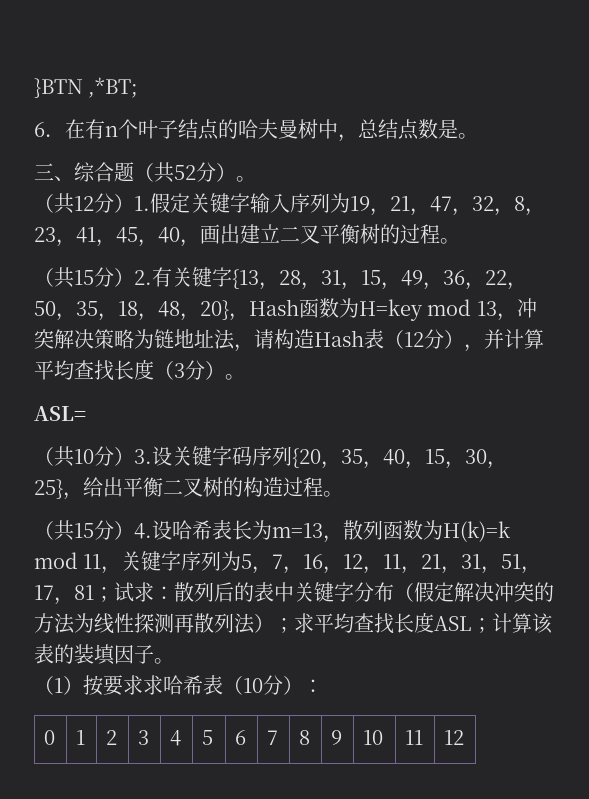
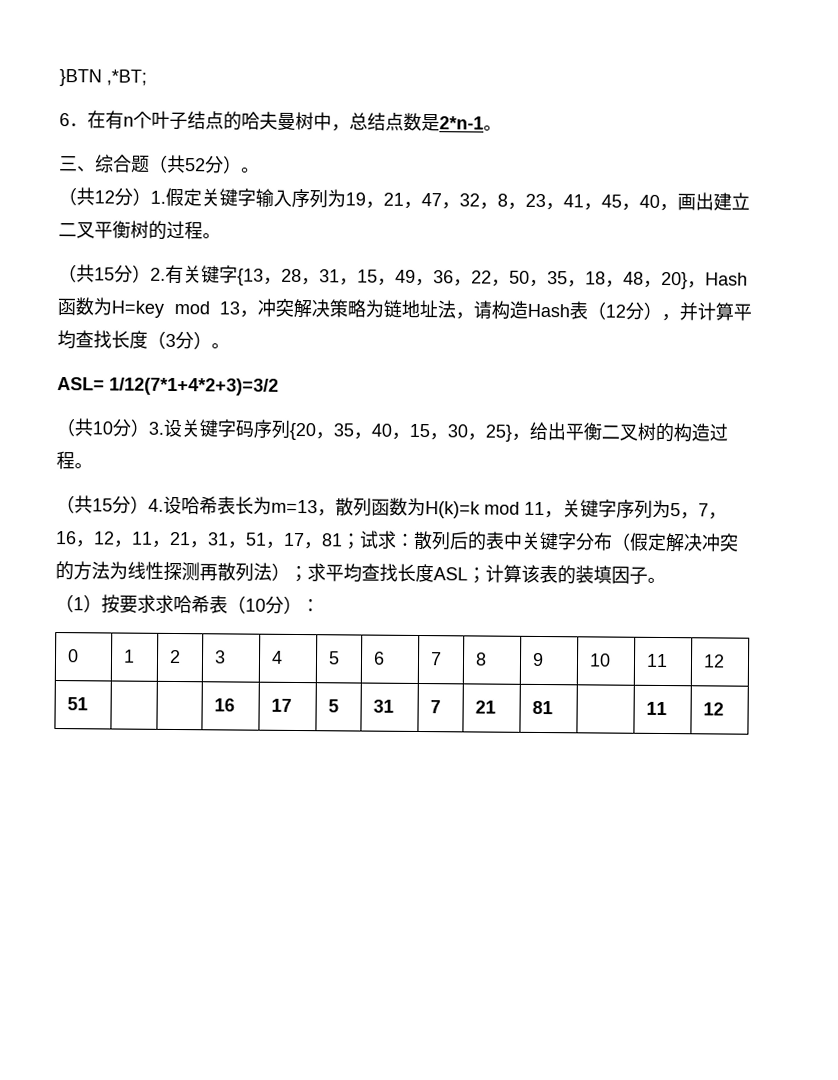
(458, 129) none -> [439,116,484,130] 2*n-1
(86, 413) none -> [109,377,279,396] 1/12(7*1+4*2+3)=3/2
(465, 737) none -> [67,697,89,711] [214,698,236,712] [271,698,293,712] [328,699,340,713] [373,699,395,713] [430,700,442,714] [475,700,497,714] [532,700,554,715] [646,701,668,716] [703,702,725,716] // 51 | | | 16 | 17 | 5 | 31 | 7 | 21 | 81 | | 11 | 12

